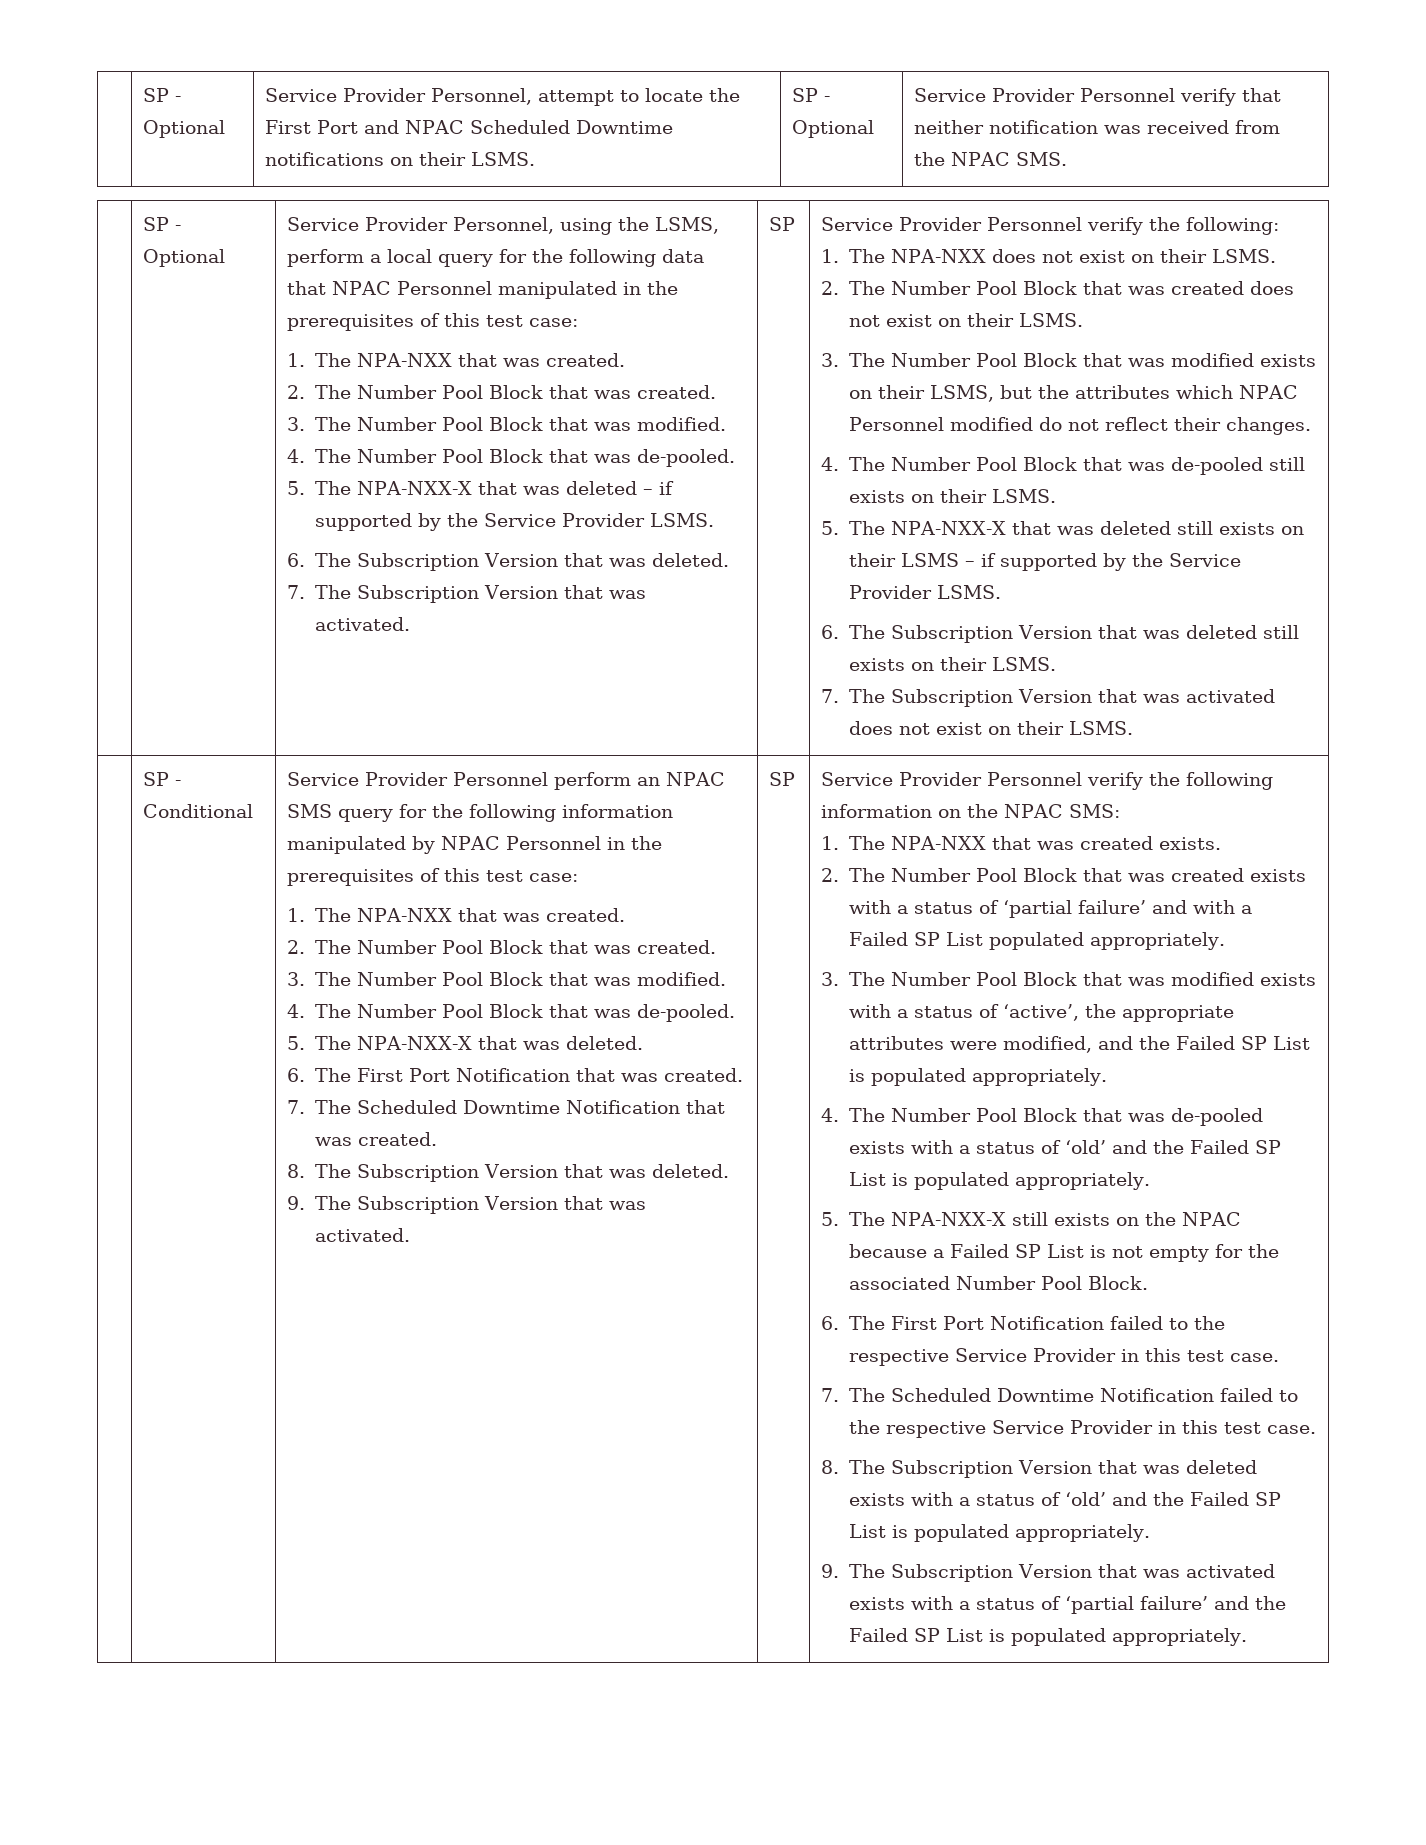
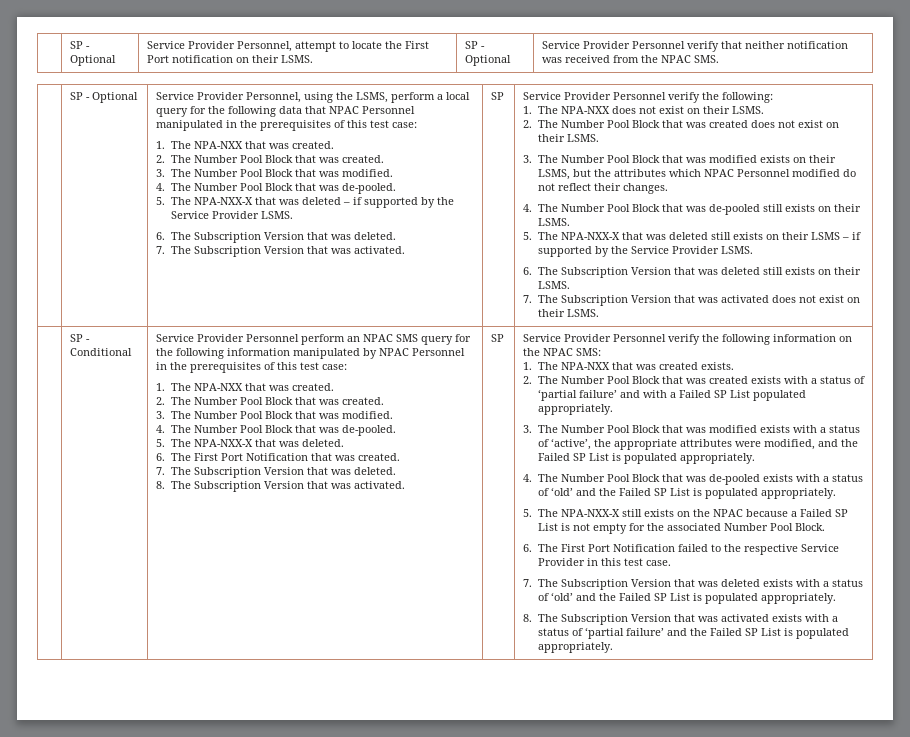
[364,120,674,134] [265,152,385,166] and NPAC Scheduled Downtime notifications -> [172,55,234,63] notification
[356,1100,725,1114] [314,1132,437,1146] [287,1164,729,1182] [287,1196,306,1210] Scheduled Downtime Notification that was created. // 8. The Subscription Version that was deleted. // 9. -> [193,467,396,478] [156,481,166,489] Subscription Version that was deleted. // 8.
[890,1388,1298,1402] [848,1420,1316,1438] [821,1460,885,1474] Scheduled Downtime Notification failed to the respective Service Provider in this test case. // 8. The -> (558, 583) none
[821,1564,840,1578] 9. -> [523,614,533,622] 8.

